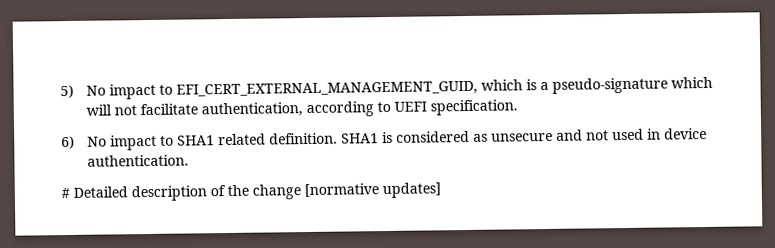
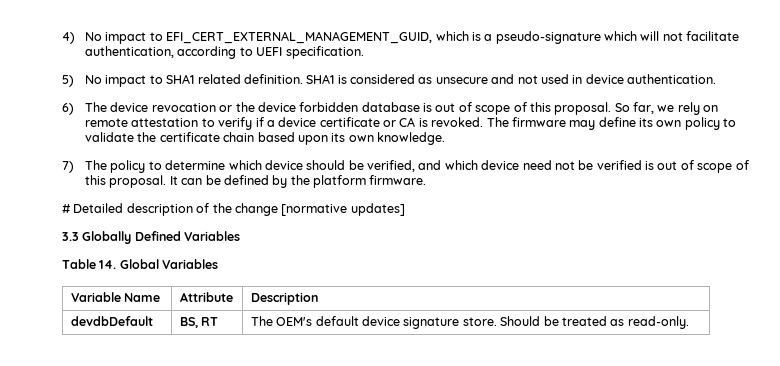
[60,84,74,99] 5) -> [62,32,75,44] 4)
[61,135,75,150] 6) -> [62,75,74,87] 5)
(189, 160) none -> [62,102,719,115] [85,117,737,130] [85,132,446,145] [62,160,749,173] [85,175,427,188] // 6) The device revocation or the device forbidden database is out of scope of this proposal. So far, we rely on remote attestation to verify if a device certificate or CA is revoked. The firmware may define its own policy to validate the certificate chain based upon its own knowledge. // 7) The policy to determine which device should be verified, and which device need not be verified is out of scope of this proposal. It can be defined by the platform firmware.
(441, 190) none -> [62,231,241,244] [62,259,219,269] [70,292,161,302] [179,292,233,302] [250,292,318,305] [70,316,153,326] [179,317,219,328] [250,316,689,329] // 3.3 Globally Defined Variables // Table 14. Global Variables // Variable Name | Attribute | Description // devdbDefault | BS, RT | The OEM's default device signature store. Should be treated as read-only.

